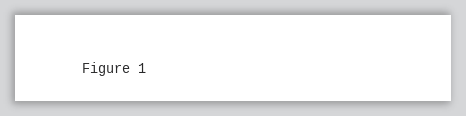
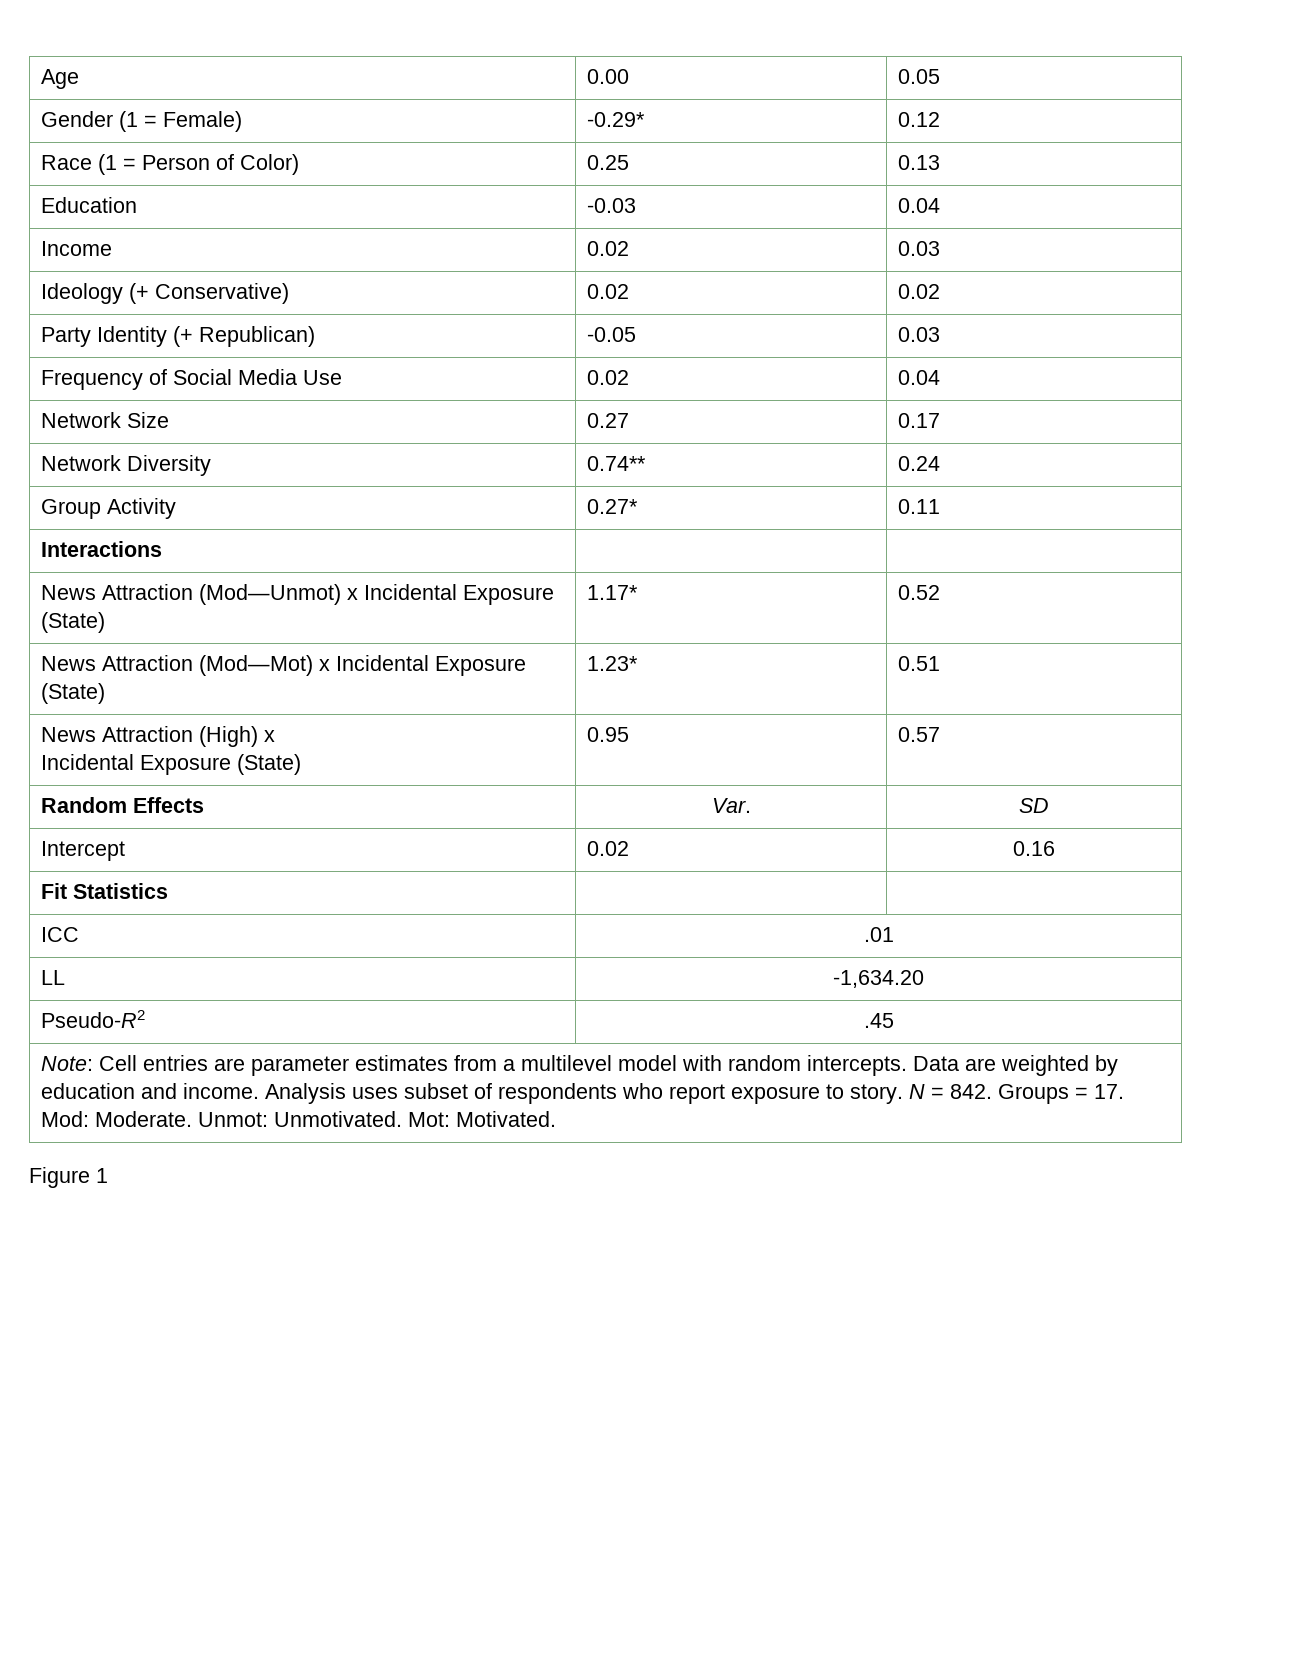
(82, 69) none -> [41,69,80,89] [587,69,630,84] [898,69,941,84] [41,111,243,132] [587,112,646,127] [898,112,941,127] [41,154,300,175] [587,155,630,170] [898,155,941,170] [41,197,138,213] [587,198,637,213] [898,198,941,213] [41,241,113,256] [587,241,630,256] [898,241,941,256] [41,283,290,304] [587,284,630,299] [898,284,941,299] [41,326,316,347] [587,327,637,342] [898,327,941,342] [41,369,343,390] [587,370,630,385] [898,370,941,385] [41,412,170,428] [587,413,630,428] [898,413,941,428] [41,455,212,476] [587,456,647,471] [898,456,941,471] [41,498,177,519] [587,499,639,514] [898,499,941,514] [41,541,163,557] [41,584,555,605] [41,612,106,633] [587,585,639,600] [898,585,941,600] [41,655,527,676] [41,683,106,704] [587,656,639,671] [898,656,941,671] [41,726,276,747] [41,754,302,775] [587,727,630,742] [898,727,941,742] [41,797,205,813] [711,798,751,813] [1019,798,1049,813] [41,841,126,861] [587,841,630,856] [1013,841,1055,856] [41,883,169,899] [41,927,80,942] [863,927,894,942] [41,970,66,985] [833,970,924,988] [41,1010,146,1028] [863,1013,894,1028] [41,1055,1119,1076] [41,1083,1125,1104] [41,1111,557,1127] Age | 0.00 | 0.05 // Gender (1 = Female) | -0.29* | 0.12 // Race (1 = Person of Color) | 0.25 | 0.13 // Education | -0.03 | 0.04 // Income | 0.02 | 0.03 // Ideology (+ Conservative) | 0.02 | 0.02 // Party Identity (+ Republican) | -0.05 | 0.03 // Frequency of Social Media Use | 0.02 | 0.04 // Network Size | 0.27 | 0.17 // Network Diversity | 0.74** | 0.24 // Group Activity | 0.27* | 0.11 // Interactions | | // News Attraction (Mod—Unmot) x Incidental Exposure (State) | 1.17* | 0.52 // News Attraction (Mod—Mot) x Incidental Exposure (State) | 1.23* | 0.51 // News Attraction (High) x // Incidental Exposure (State) | 0.95 | 0.57 // Random Effects | Var. | SD // Intercept | 0.02 | 0.16 // Fit Statistics | | // ICC | .01 // LL | -1,634.20 // Pseudo-R2 | .45 // Note: Cell entries are parameter estimates from a multilevel model with random intercepts. Data are weighted by education and income. Analysis uses subset of respondents who report exposure to story. N = 842. Groups = 17. Mod: Moderate. Unmot: Unmotivated. Mot: Motivated. //

